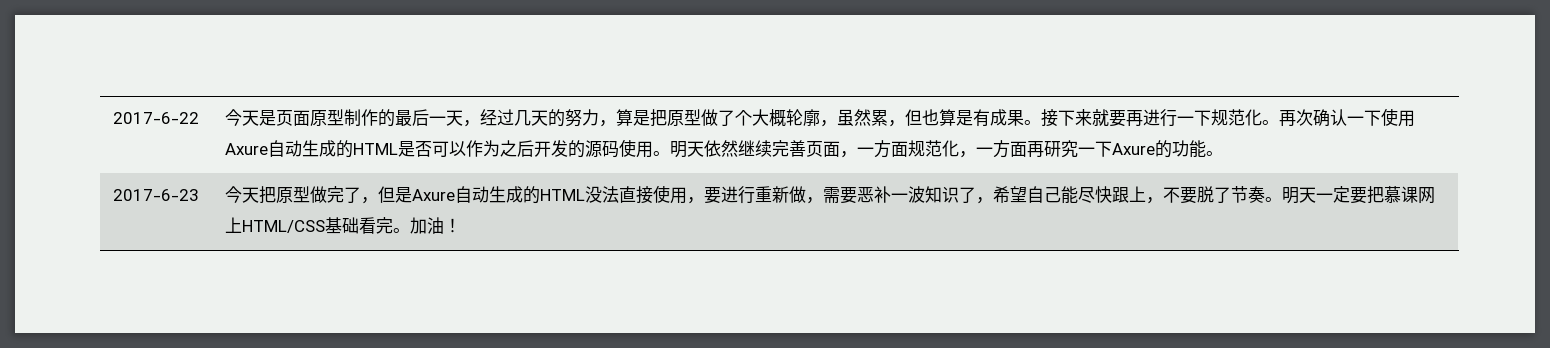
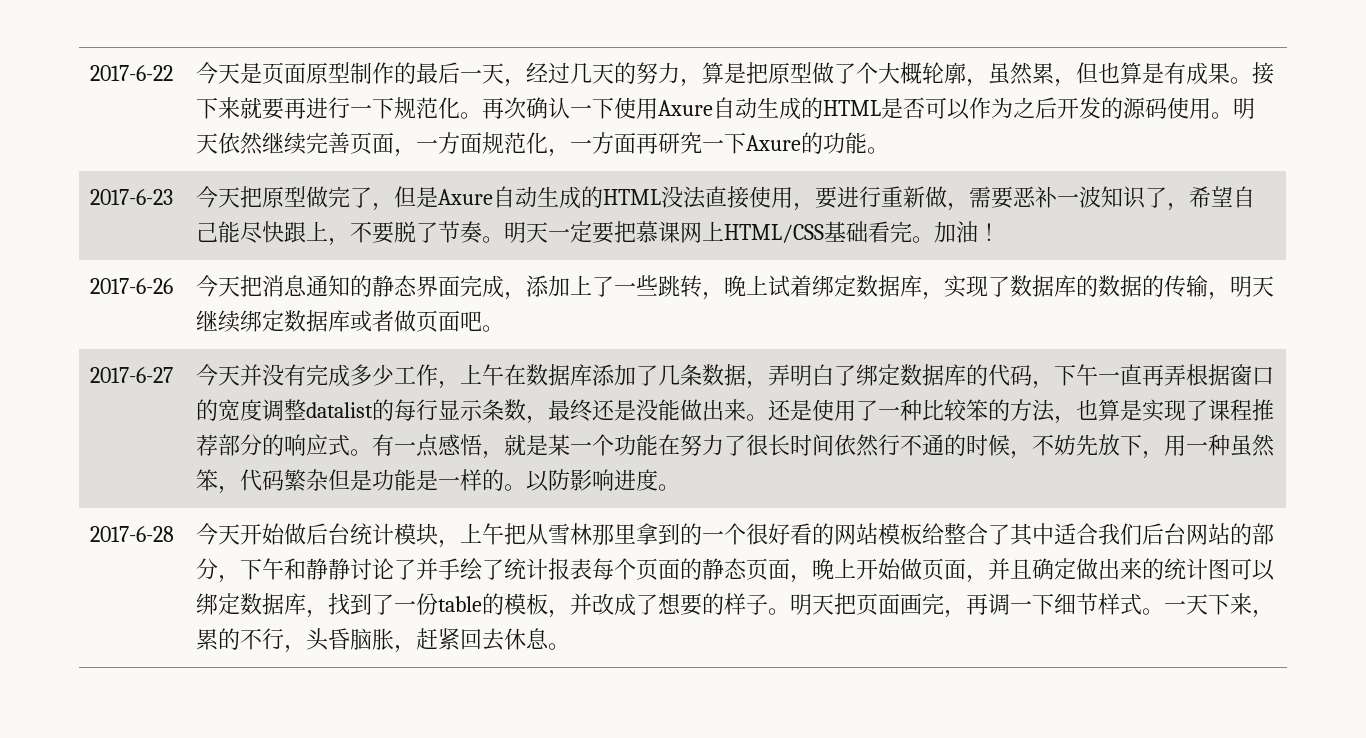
(461, 225) none -> [89,278,173,294] [195,275,1274,300] [195,310,504,333] [89,367,173,383] [195,364,1274,389] [195,399,1274,424] [195,434,1275,459] [195,469,680,494] [89,526,174,542] [195,523,1274,548] [195,558,1275,583] [195,593,1274,618] [195,628,570,653] // 2017-6-26 | 今天把消息通知的静态界面完成，添加上了一些跳转，晚上试着绑定数据库，实现了数据库的数据的传输，明天继续绑定数据库或者做页面吧。 // 2017-6-27 | 今天并没有完成多少工作，上午在数据库添加了几条数据，弄明白了绑定数据库的代码，下午一直再弄根据窗口的宽度调整datalist的每行显示条数，最终还是没能做出来。还是使用了一种比较笨的方法，也算是实现了课程推荐部分的响应式。有一点感悟，就是某一个功能在努力了很长时间依然行不通的时候，不妨先放下，用一种虽然笨，代码繁杂但是功能是一样的。以防影响进度。 // 2017-6-28 | 今天开始做后台统计模块，上午把从雪林那里拿到的一个很好看的网站模板给整合了其中适合我们后台网站的部分，下午和静静讨论了并手绘了统计报表每个页面的静态页面，晚上开始做页面，并且确定做出来的统计图可以绑定数据库，找到了一份table的模板，并改成了想要的样子。明天把页面画完，再调一下细节样式。一天下来，累的不行，头昏脑胀，赶紧回去休息。

